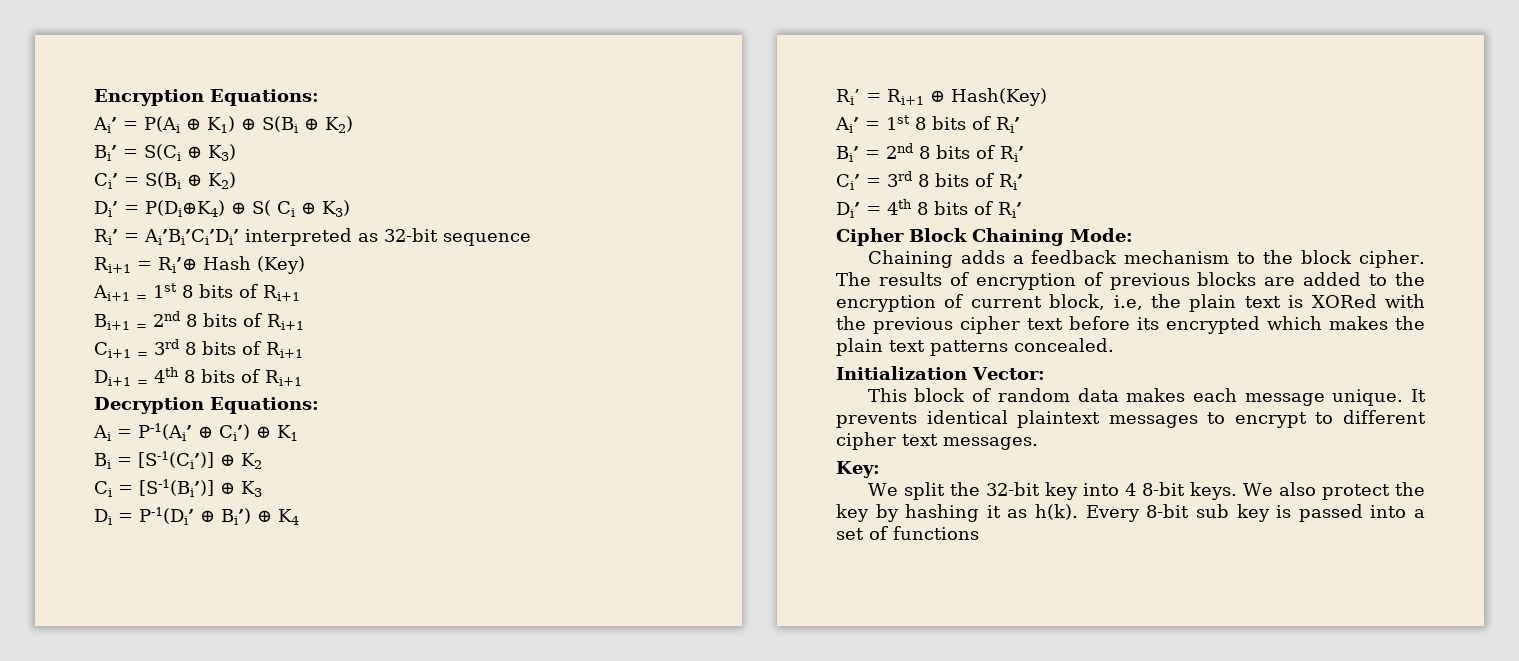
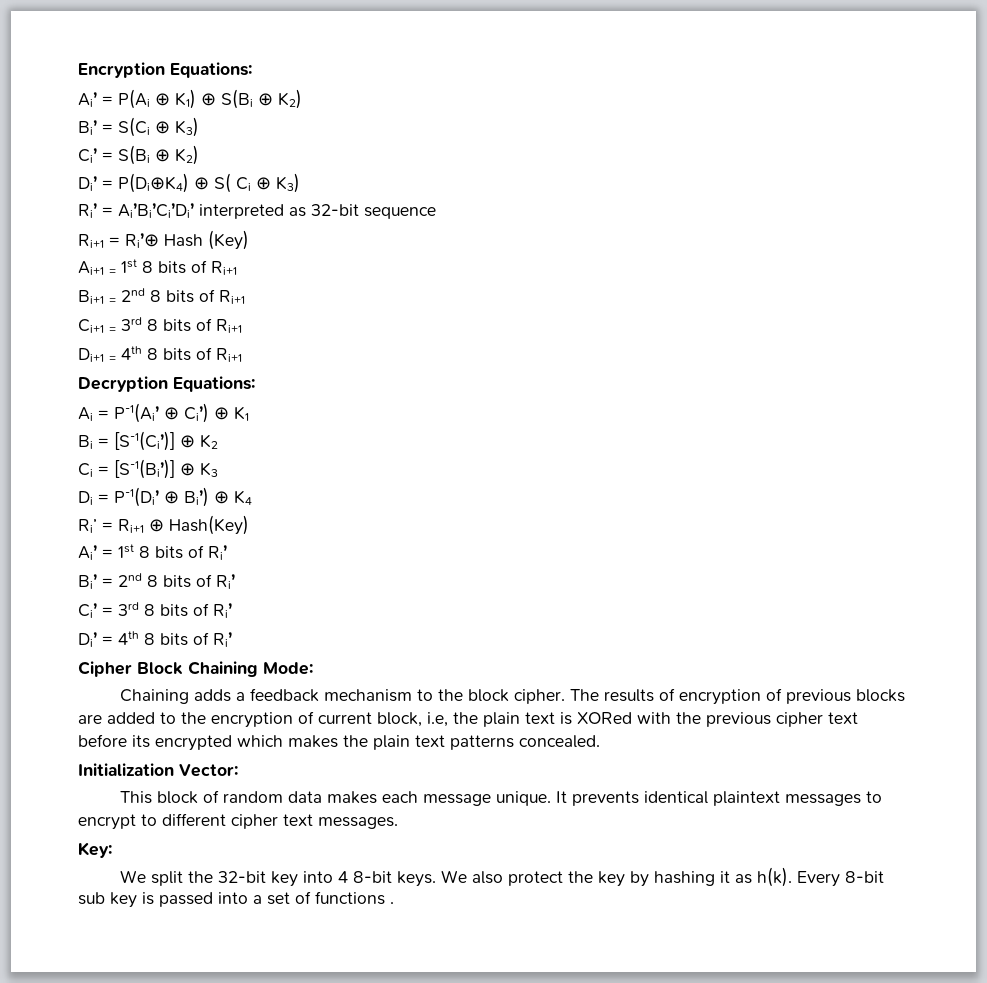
(979, 533) none -> [390,902,394,904] .

